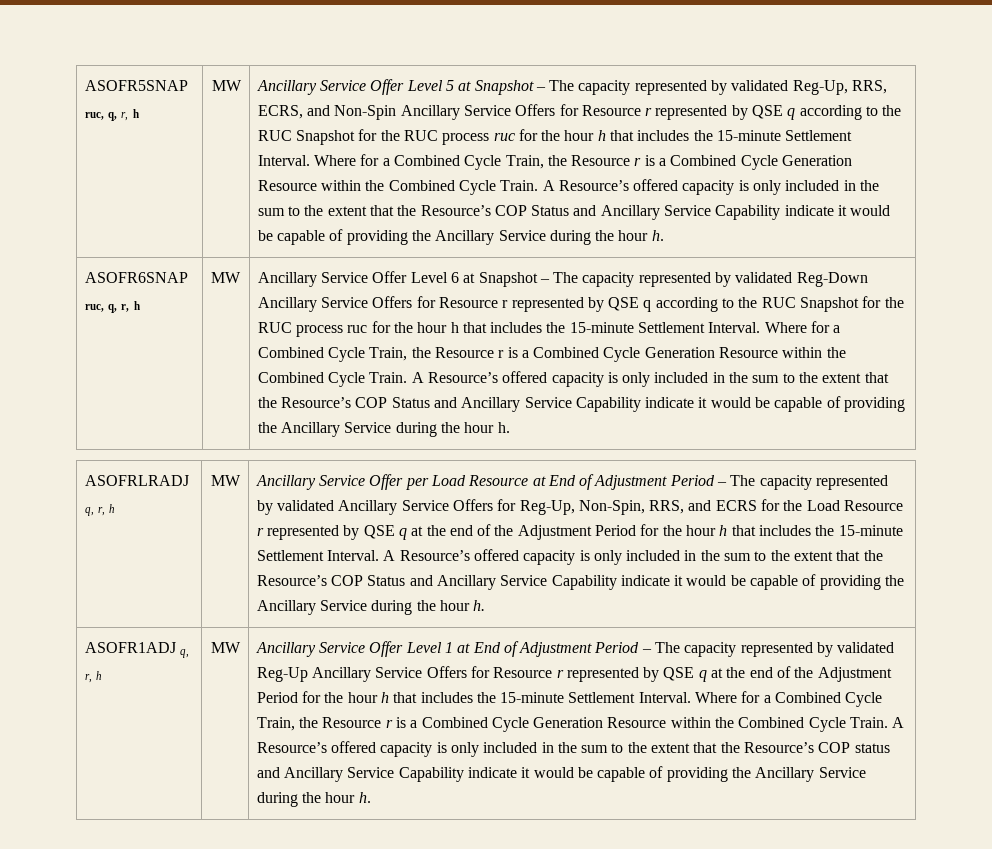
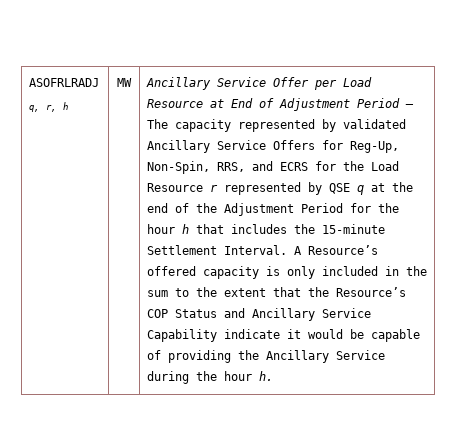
[84,80,188,91] [84,109,139,121] [211,80,242,91] [256,79,888,95] [257,104,902,120] [257,129,853,145] [257,154,853,170] [257,179,880,195] [257,205,891,220] [257,229,664,245] [84,272,188,283] [84,301,140,313] [210,272,241,283] [257,271,868,287] [257,296,904,312] [257,321,841,337] [257,347,846,362] [257,371,889,387] [257,396,906,412] [257,422,510,437] ASOFR5SNAP ruc, q, r, h | MW | Ancillary Service Offer Level 5 at Snapshot – The capacity represented by validated Reg-Up, RRS, ECRS, and Non-Spin Ancillary Service Offers for Resource r represented by QSE q according to the RUC Snapshot for the RUC process ruc for the hour h that includes the 15-minute Settlement Interval. Where for a Combined Cycle Train, the Resource r is a Combined Cycle Generation Resource within the Combined Cycle Train. A Resource’s offered capacity is only included in the sum to the extent that the Resource’s COP Status and Ancillary Service Capability indicate it would be capable of providing the Ancillary Service during the hour h. // ASOFR6SNAP ruc, q, r, h | MW | Ancillary Service Offer Level 6 at Snapshot – The capacity represented by validated Reg-Down Ancillary Service Offers for Resource r represented by QSE q according to the RUC Snapshot for the RUC process ruc for the hour h that includes the 15-minute Settlement Interval. Where for a Combined Cycle Train, the Resource r is a Combined Cycle Generation Resource within the Combined Cycle Train. A Resource’s offered capacity is only included in the sum to the extent that the Resource’s COP Status and Ancillary Service Capability indicate it would be capable of providing the Ancillary Service during the hour h. // -> (28, 82) none
[84,642,189,658] [84,671,102,683] [210,642,241,653] [255,641,895,657] [256,666,892,682] [256,691,883,707] [256,717,905,732] [256,741,890,757] [256,766,866,782] [256,792,371,807] // ASOFR1ADJ q, r, h | MW | Ancillary Service Offer Level 1 at End of Adjustment Period – The capacity represented by validated Reg-Up Ancillary Service Offers for Resource r represented by QSE q at the end of the Adjustment Period for the hour h that includes the 15-minute Settlement Interval. Where for a Combined Cycle Train, the Resource r is a Combined Cycle Generation Resource within the Combined Cycle Train. A Resource’s offered capacity is only included in the sum to the extent that the Resource’s COP status and Ancillary Service Capability indicate it would be capable of providing the Ancillary Service during the hour h. -> (273, 376) none

